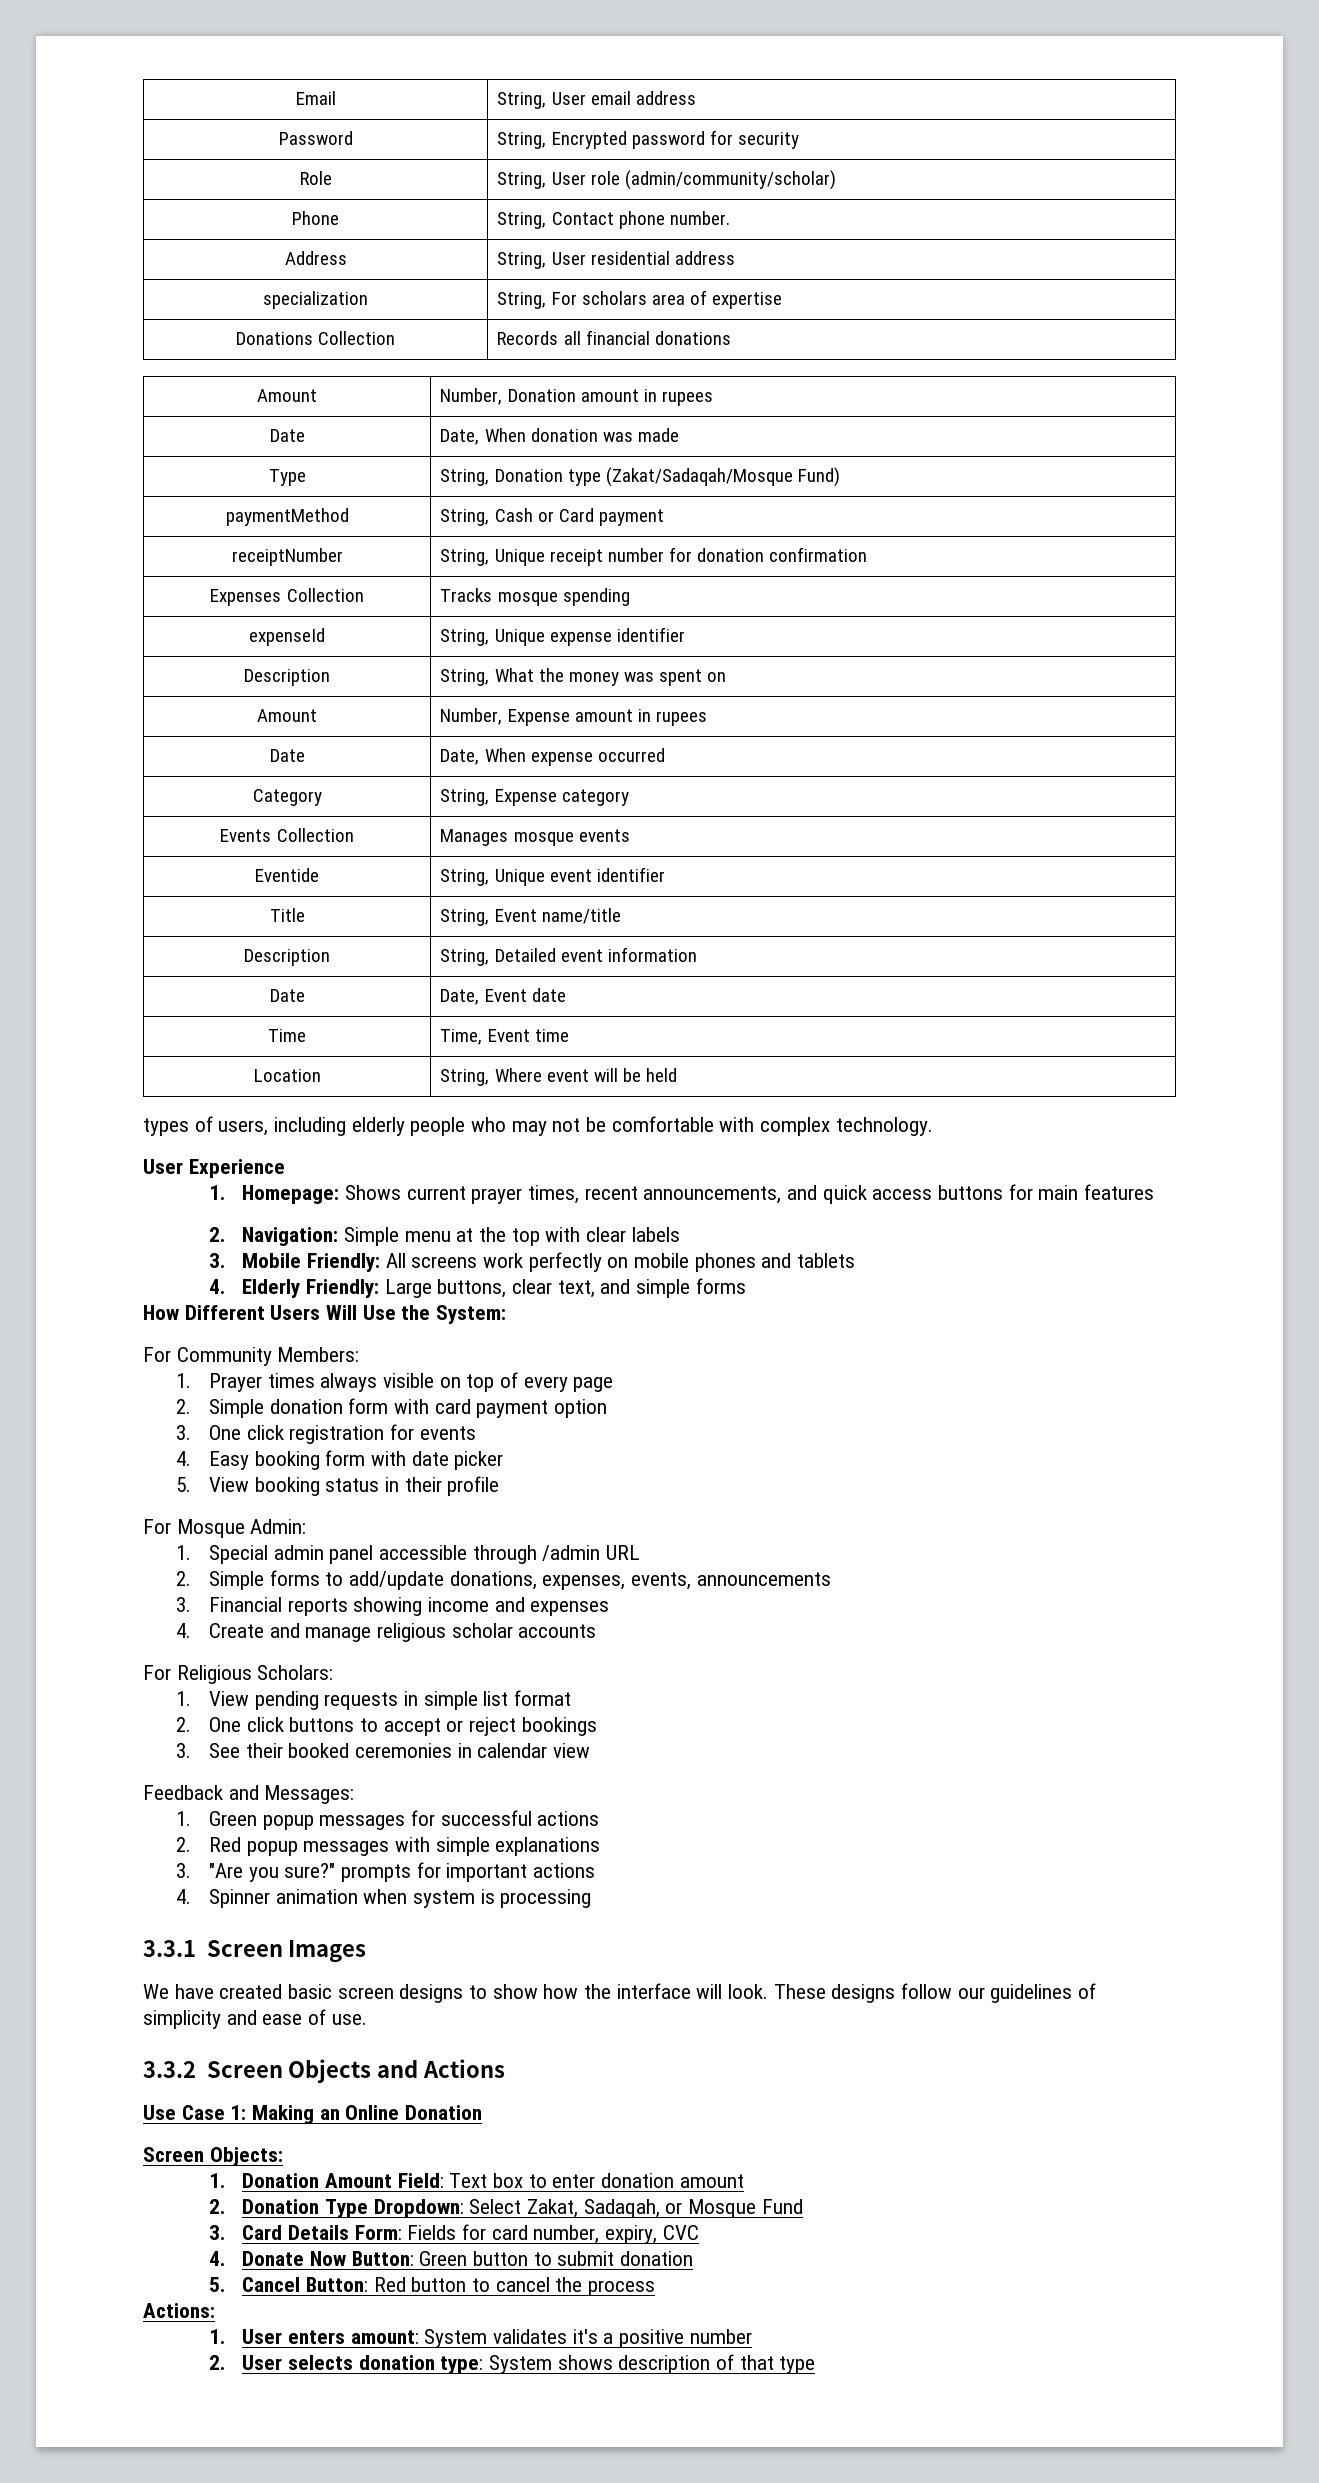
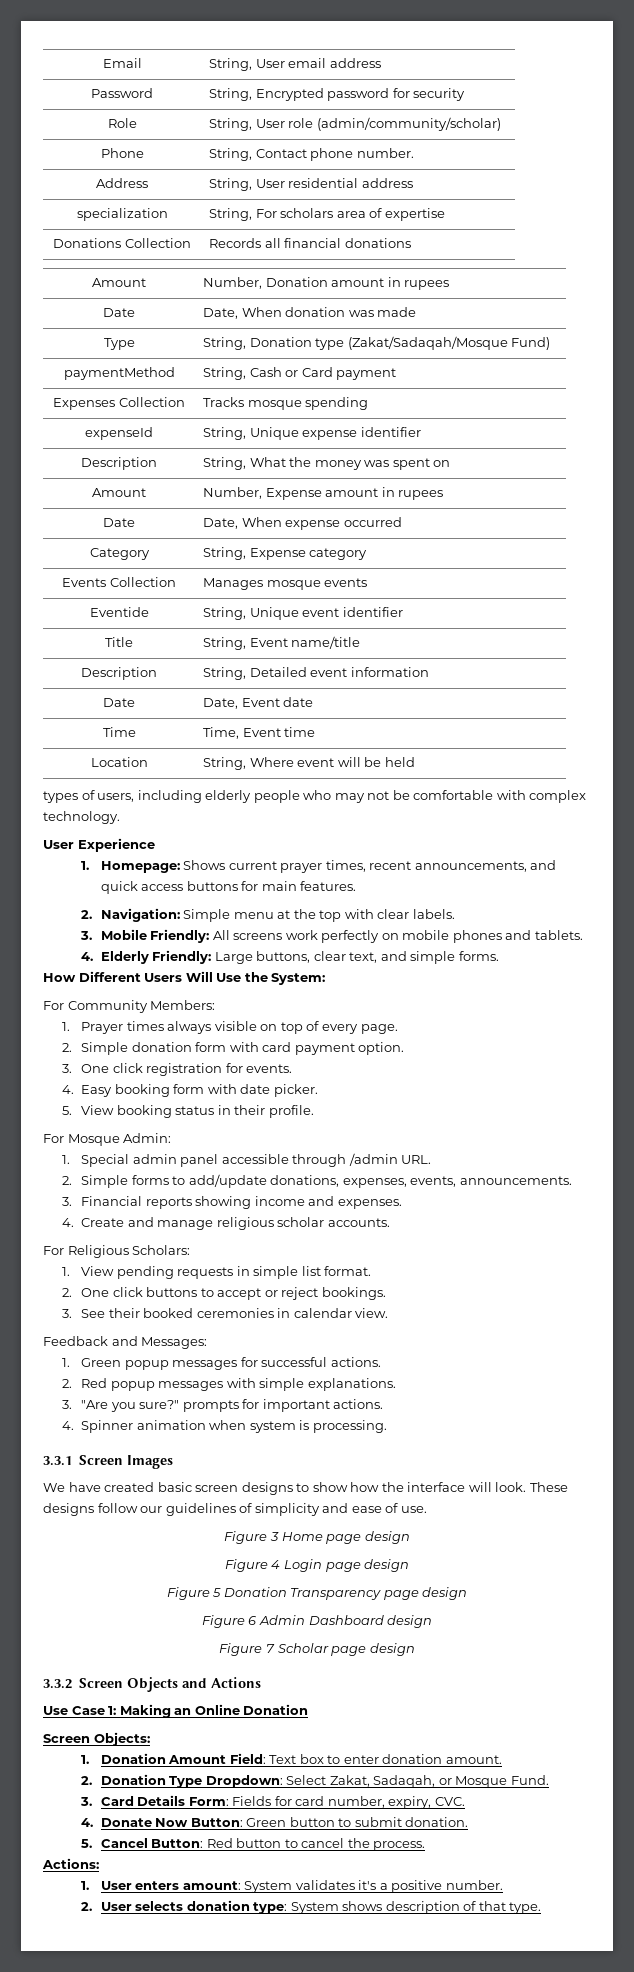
[231,548,343,566] [440,547,868,566] // receiptNumber | String, Unique receipt number for donation confirmation -> (397, 374) none
[1083,1184,1154,1200] features -> [300,881,357,891] features.
[631,1227,680,1242] labels -> [412,909,455,919] labels.
[796,1253,855,1268] tablets -> [534,930,583,940] tablets.
[695,1278,746,1294] forms -> [458,951,499,961] forms.
[573,1377,614,1392] page -> [360,1024,398,1034] page.
[554,1399,608,1418] option -> [358,1042,405,1055] option.
[419,1426,476,1440] events -> [246,1064,293,1073] events.
[454,1451,504,1470] picker -> [273,1084,318,1097] picker.
[447,1476,500,1496] profile -> [268,1105,314,1118] profile.
[606,1545,641,1560] URL -> [401,1155,432,1164] URL.
[696,1572,831,1586] announcements -> [459,1176,572,1185] announcements.
[530,1601,610,1616] expenses -> [337,1199,402,1209] expenses.
[518,1624,597,1638] accounts -> [327,1218,390,1227] accounts.
[514,1690,572,1706] format -> [324,1266,372,1276] format.
[521,1717,597,1736] bookings -> [321,1287,386,1300] bookings.
[553,1743,591,1758] view -> [355,1308,389,1318] view.
[537,1811,600,1826] actions -> [330,1357,381,1367] actions.
[495,1837,601,1856] explanations -> [307,1378,396,1391] explanations.
[533,1863,596,1878] actions -> [333,1399,384,1409] actions.
[500,1889,592,1908] processing -> [312,1420,387,1433] processing.
(367, 2019) none -> [224,1531,410,1544] [224,1559,410,1572] [166,1587,468,1600] [201,1615,433,1628] [219,1643,415,1656] // Figure 3 Home page design // Figure 4 Login page design // Figure 5 Donation Transparency page design // Figure 6 Admin Dashboard design // Figure 7 Scholar page design
[679,2174,744,2188] amount -> [445,1755,502,1764] amount.
[761,2199,803,2214] Fund -> [510,1775,549,1785] Fund.
[662,2225,699,2240] CVC -> [434,1797,465,1806] CVC.
[619,2251,693,2266] donation -> [405,1817,469,1827] donation.
[587,2280,655,2296] process -> [373,1841,426,1851] process.
[689,2329,752,2344] number -> [445,1880,503,1890] number.
[779,2356,816,2374] type -> [509,1902,542,1914] type.

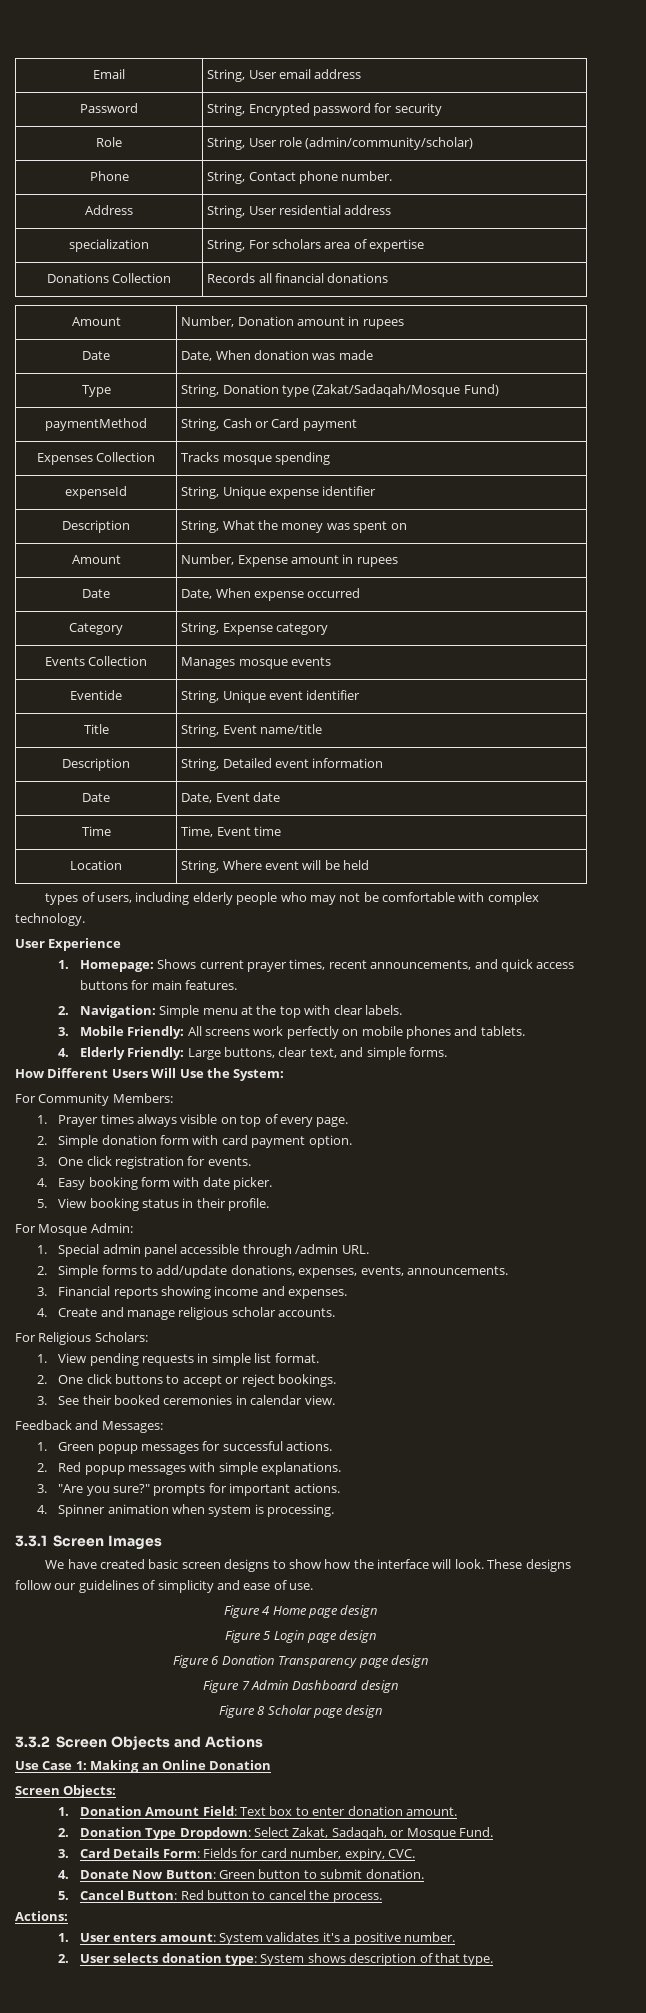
[269,1532,279,1541] 3 -> [262,1606,270,1615] 4
[271,1560,281,1569] 4 -> [263,1631,271,1640] 5
[212,1588,222,1597] 5 -> [211,1656,220,1665] 6
[248,1616,257,1625] 6 -> [241,1681,250,1690] 7
[265,1644,275,1653] 7 -> [257,1706,266,1715] 8

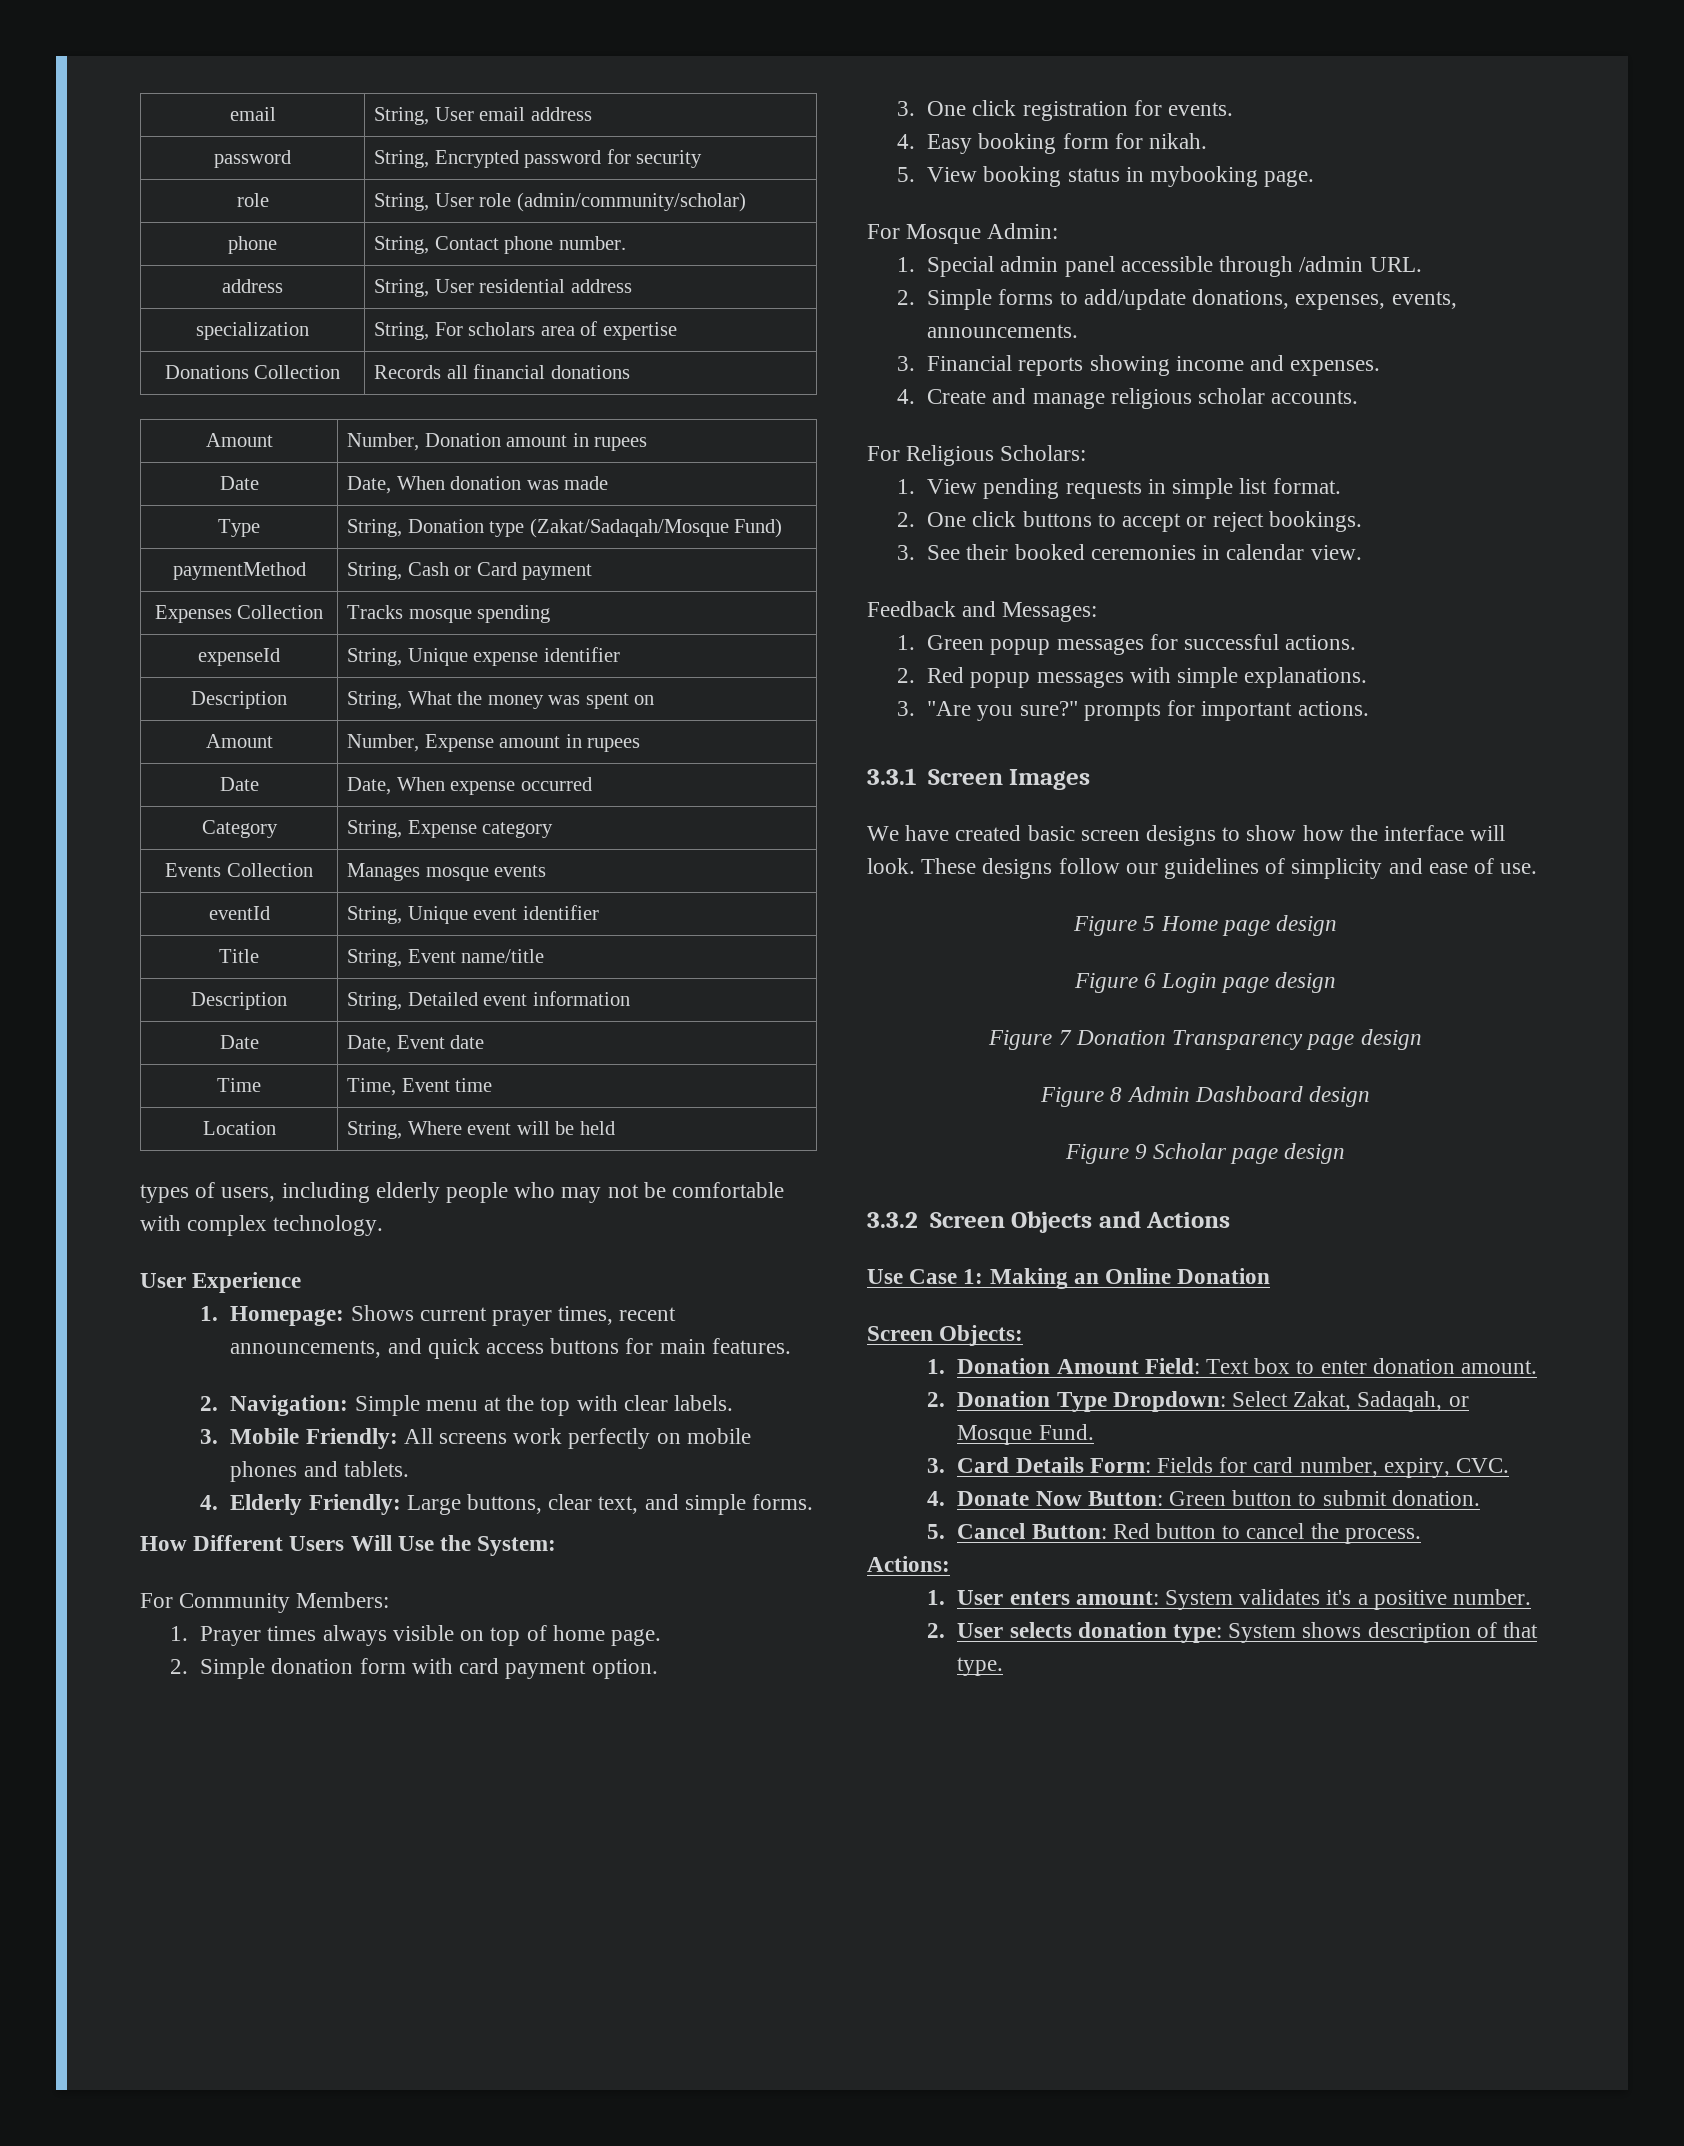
[93,69,125,79] Email -> [229,107,276,121] email
[80,103,138,113] Password -> [214,150,291,168] password
[96,137,122,147] Role -> [236,193,269,207] role
[89,171,129,181] Phone -> [228,236,277,254] phone
[85,205,133,215] Address -> [222,279,283,293] address
[70,690,122,700] Eventide -> [208,906,270,920] eventId
[279,1117,313,1127] every -> [552,1625,605,1641] home
[173,1177,273,1190] with date picker. -> [1114,133,1208,149] for nikah.
[196,1198,270,1211] their profile. -> [1150,166,1315,187] mybooking page.
[36,1504,335,1517] // 4. Spinner animation when system is processing. -> (1369, 708) none
[262,1606,270,1615] 4 -> [1143,916,1156,931] 5
[263,1631,271,1640] 5 -> [1143,973,1156,988] 6
[211,1656,220,1665] 6 -> [1058,1030,1072,1045] 7
[241,1681,250,1690] 7 -> [1110,1087,1123,1102] 8
[257,1706,266,1715] 8 -> [1134,1144,1147,1159] 9

